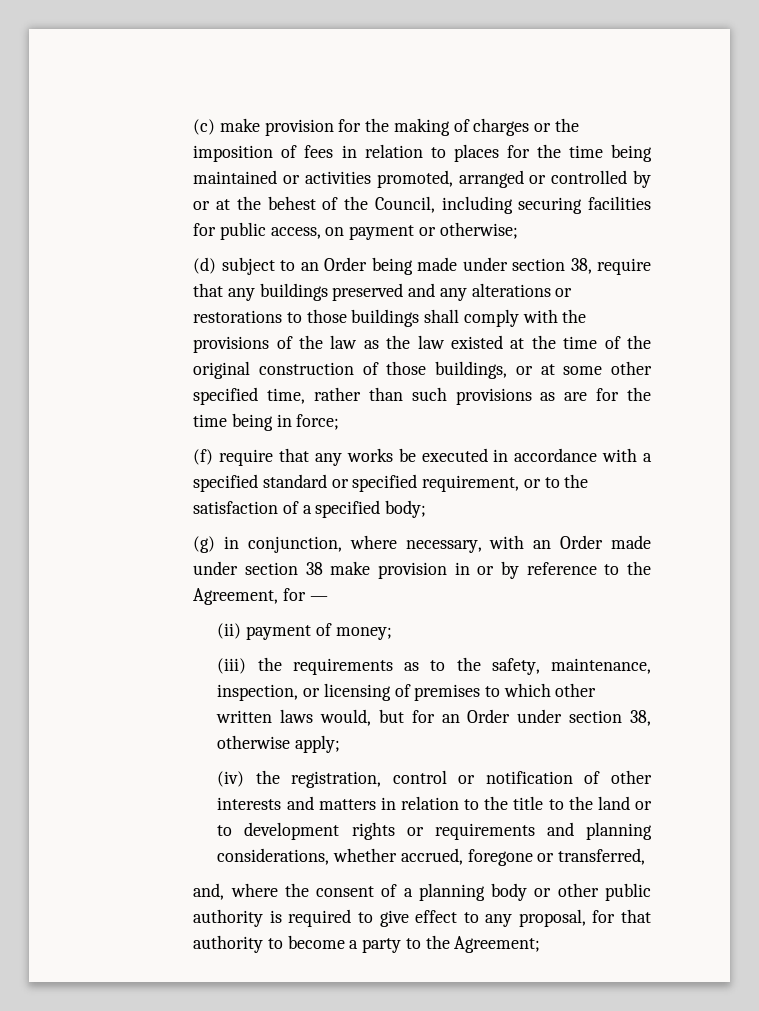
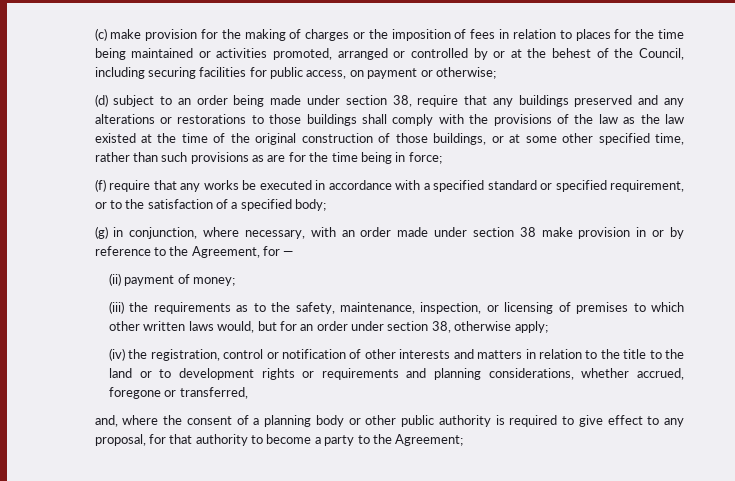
[324,257,368,271] Order -> [196,95,228,105] order
[560,535,604,549] Order -> [360,227,392,237] order
[467,709,511,723] Order -> [316,321,348,331] order

